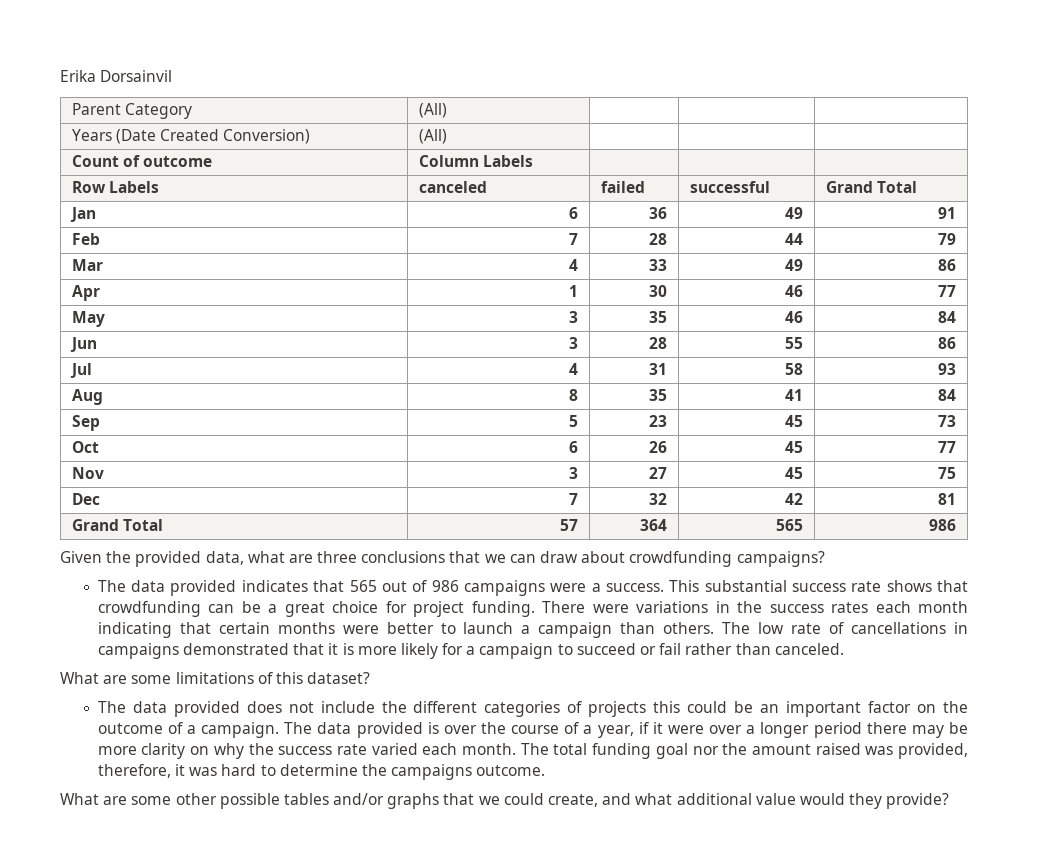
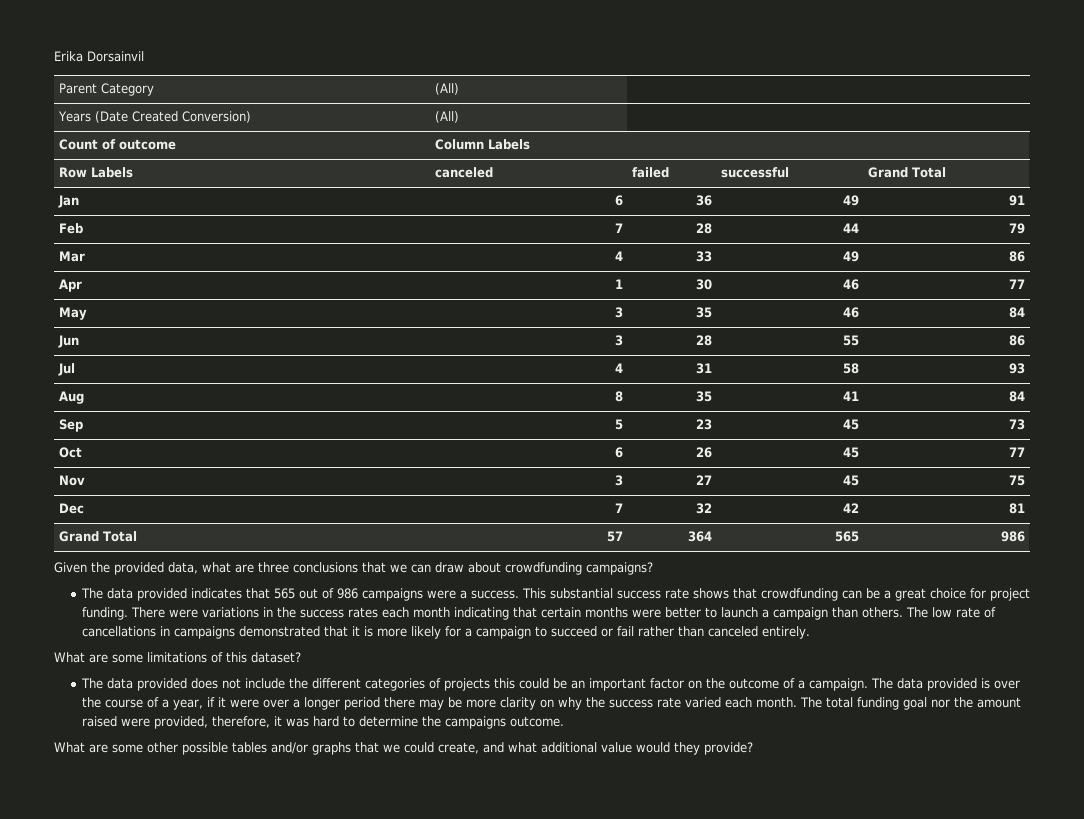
[774,643,844,655] canceled. -> [707,626,810,639] canceled entirely.
[865,746,894,755] was -> [120,718,150,727] were

